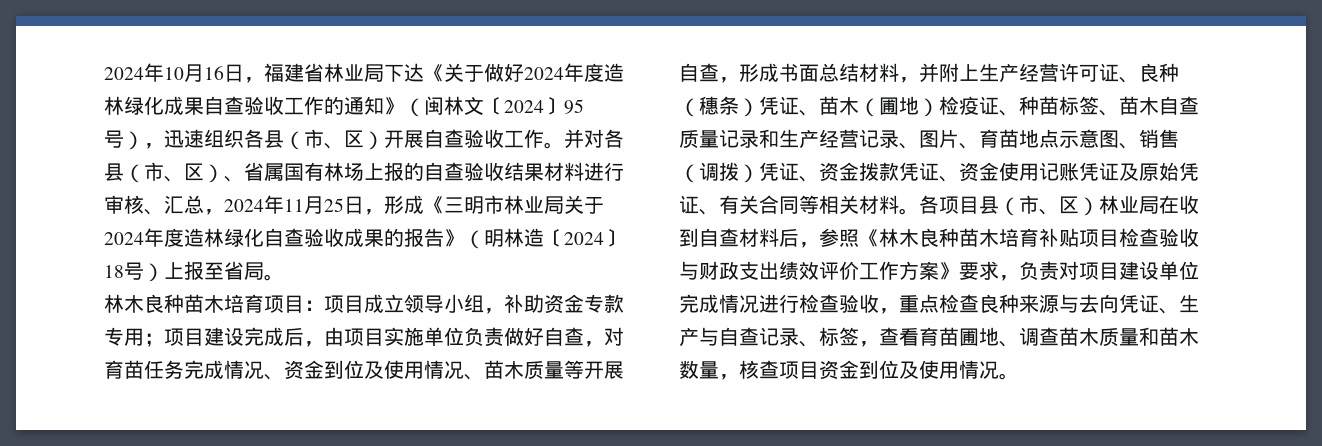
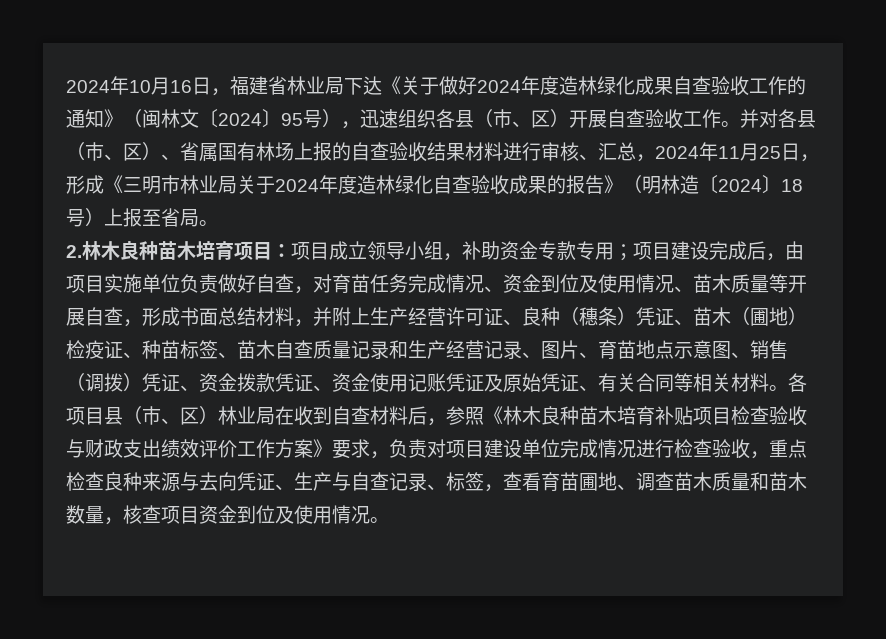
(284, 277) none -> [66,245,82,258] 2.

